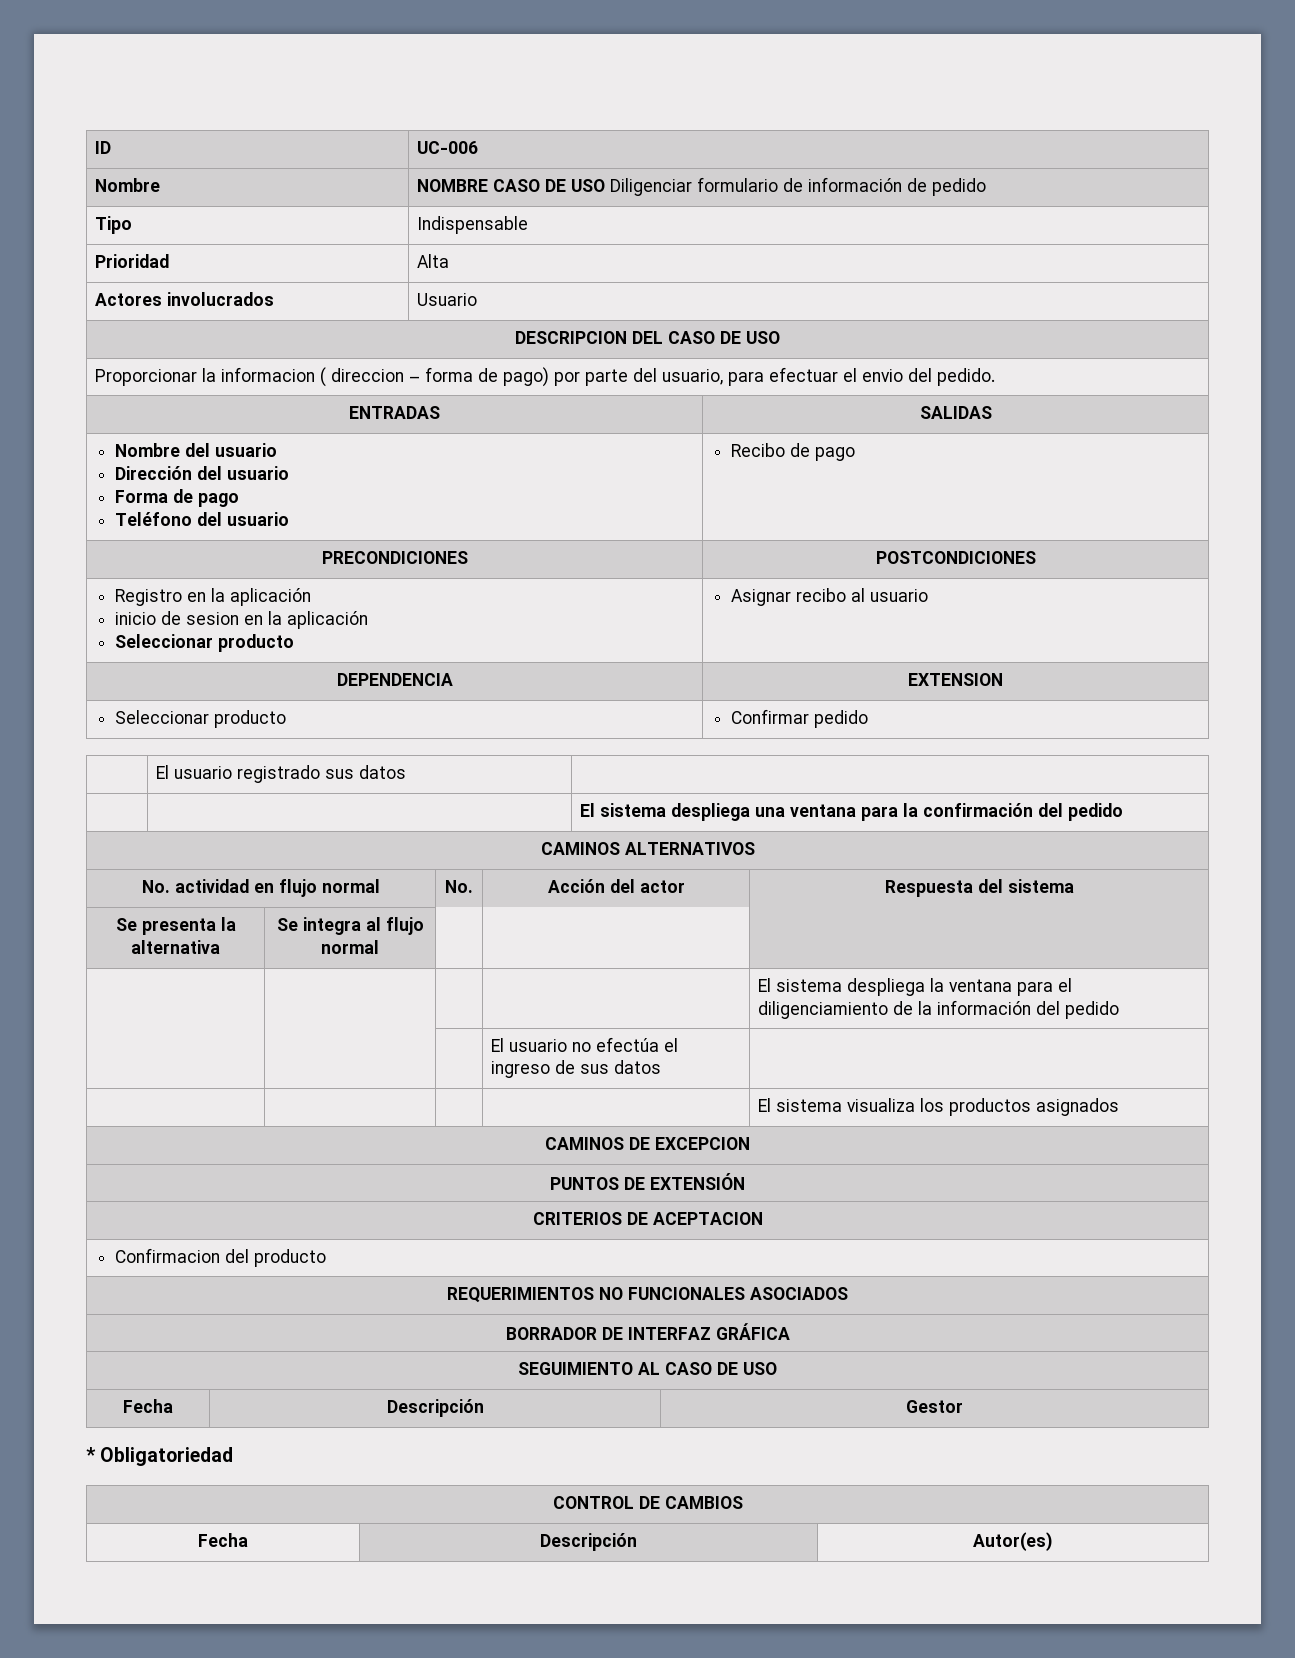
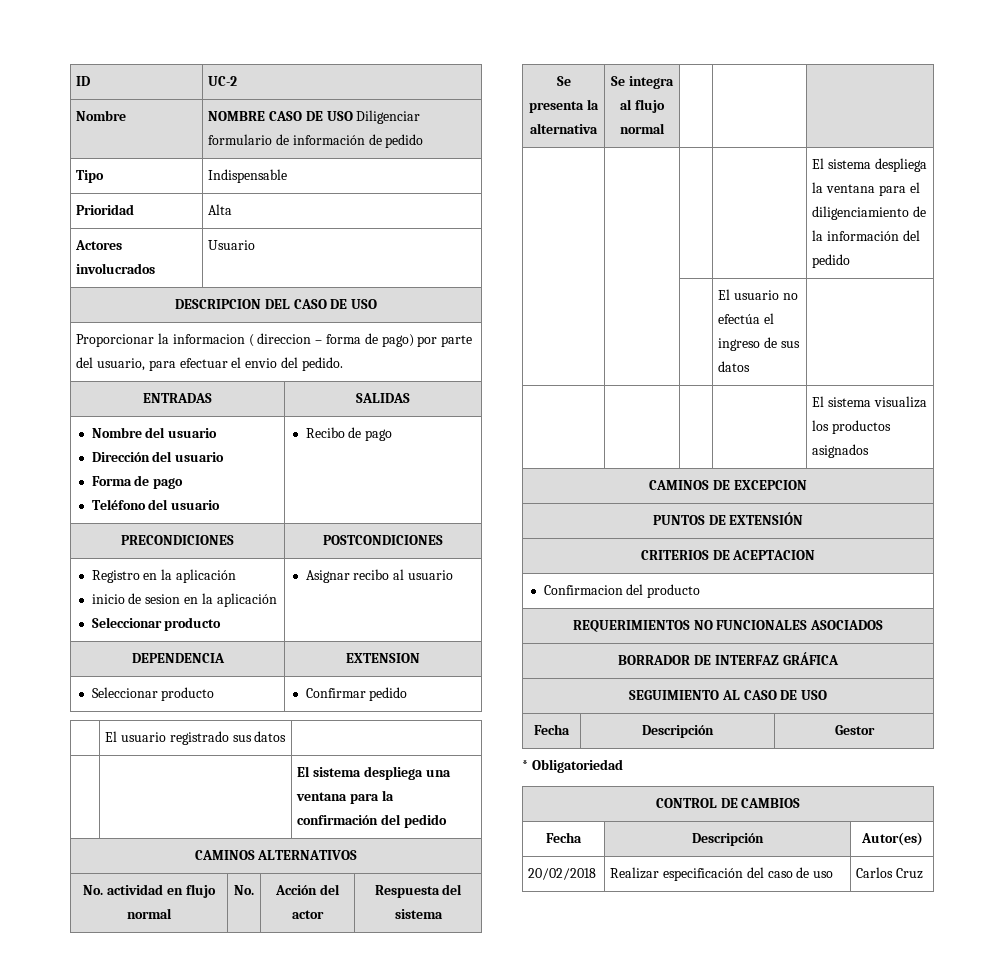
[417,141,479,154] UC-006 -> [208,76,238,86] UC-2
(1053, 1541) none -> [528,868,597,880] [610,867,834,881] [856,867,924,879] // 20/02/2018 | Realizar especificación del caso de uso | Carlos Cruz

